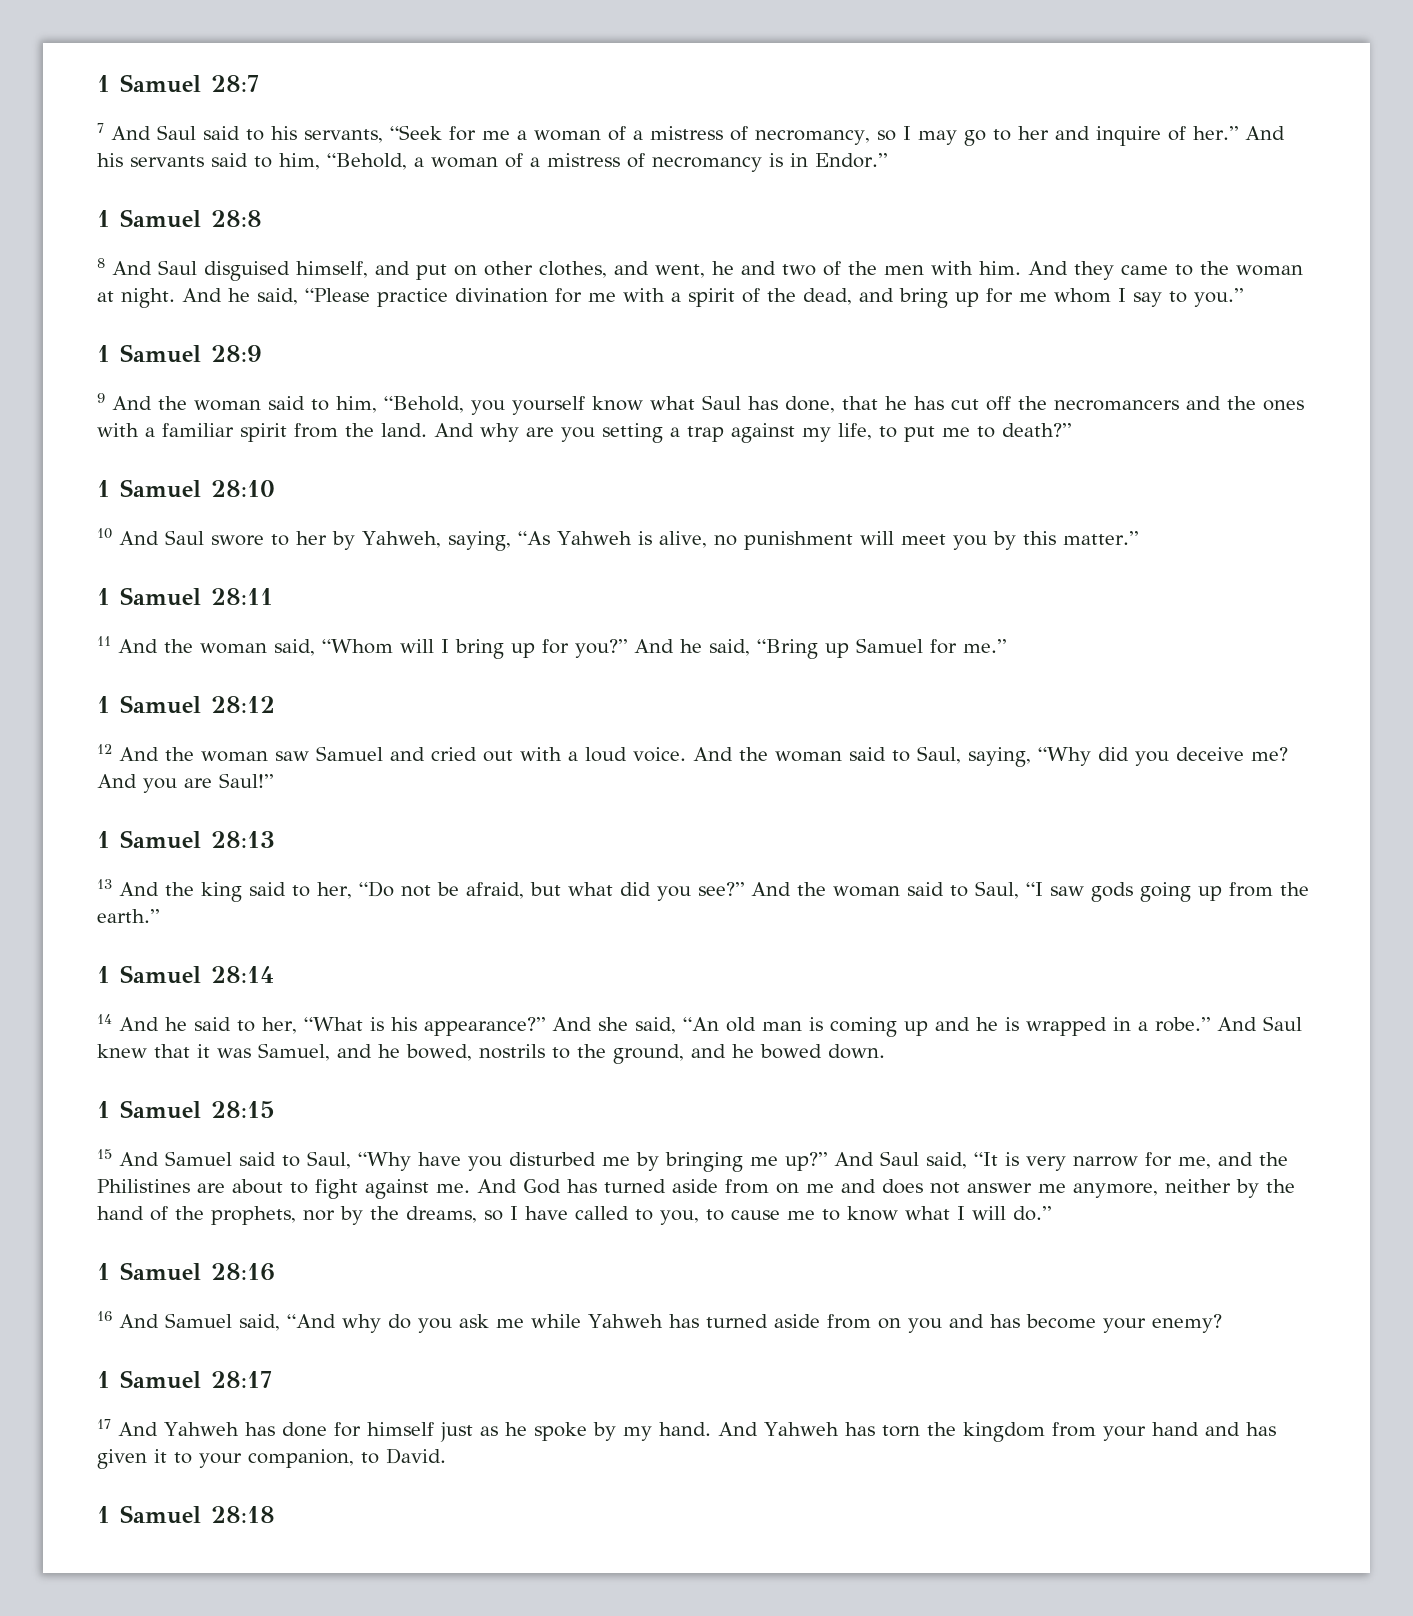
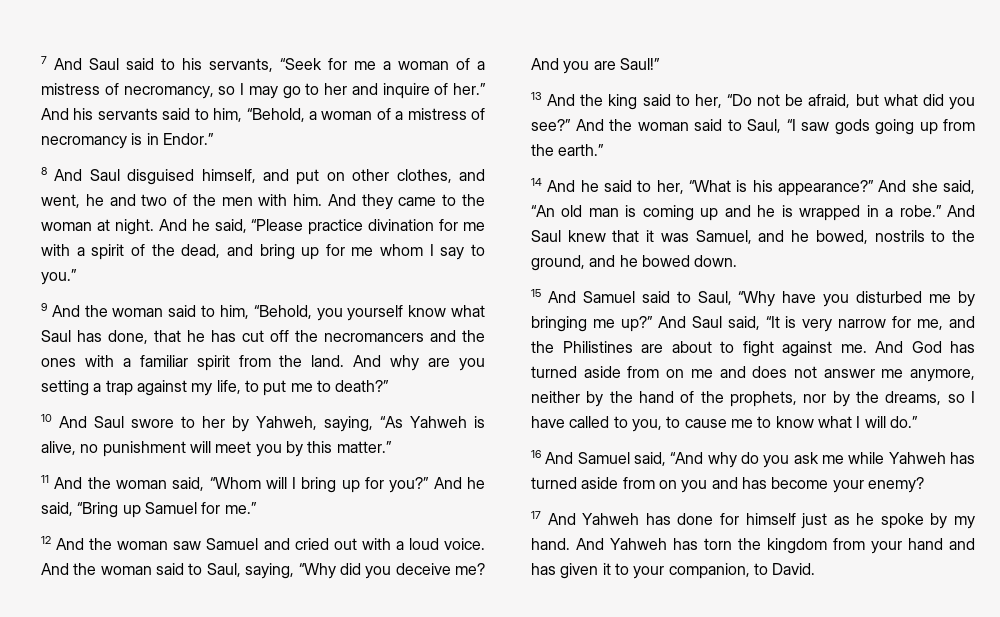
[97,74,259,93] 1 Samuel 28:7 // -> (41, 60) none
[97,209,262,228] // 1 Samuel 28:8 -> (214, 139) none
[97,344,262,363] // 1 Samuel 28:9 -> (77, 277) none
[97,479,275,498] // 1 Samuel 28:10 -> (390, 386) none
[97,587,273,606] // 1 Samuel 28:11 -> (392, 447) none
[97,695,275,714] // 1 Samuel 28:12 -> (257, 508) none
[97,830,275,849] // 1 Samuel 28:13 -> (660, 64) none
[97,965,274,984] // 1 Samuel 28:14 -> (605, 150) none
[97,1100,275,1119] // 1 Samuel 28:15 -> (738, 261) none
[97,1262,275,1281] // 1 Samuel 28:16 -> (918, 422) none
[97,1370,272,1389] // 1 Samuel 28:17 -> (924, 485) none
[97,1505,275,1524] // 1 Samuel 28:18 -> (816, 569) none

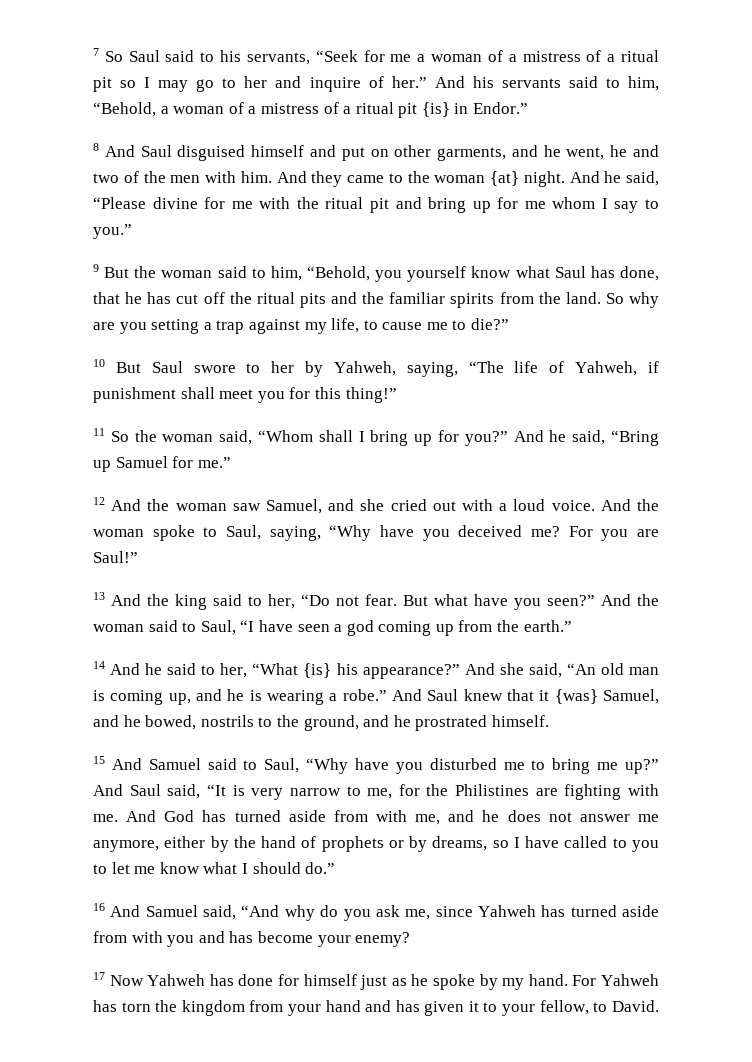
[54,58,82,70] And -> [104,51,123,62] So
[123,86,214,99] necromancy, -> [607,50,659,62] [93,77,112,92] a ritual pit
[41,133,143,149] necromancy is -> [343,102,450,118] a ritual pit {is}
[201,169,256,183] himself, -> [251,145,305,157] himself
[396,169,485,183] clothes, and -> [437,145,561,161] garments, and he
[96,219,110,231] at -> [490,171,519,186] {at}
[308,219,435,235] practice divination -> [152,197,198,209] divine
[76,244,221,260] a spirit of the dead, -> [296,197,389,213] the ritual pit
[51,305,80,317] And -> [104,267,130,278] But
[324,330,485,342] [41,355,230,371] necromancers and the ones with a familiar spirit -> [256,292,495,308] ritual pits and the familiar spirits
[353,355,382,367] And -> [605,293,624,304] So
[263,380,390,396] put me to death?” -> [382,318,510,330] cause me to die?”
[59,416,87,428] And -> [115,362,141,373] But
[380,416,485,428] [41,441,392,457] “As Yahweh is alive, no punishment will meet you by this matter.” -> [468,361,659,376] [93,387,397,403] “The life of Yahweh, if punishment shall meet you for this thing!”
[54,477,83,489] And -> [110,431,129,442] So
[265,477,287,489] will -> [318,430,353,442] shall
[206,538,290,550] Samuel and -> [266,499,385,514] Samuel, and she
[156,563,185,575] said -> [152,525,195,541] spoke
[339,563,486,579] [531,58,559,70] did you deceive me? And -> [379,525,593,541] have you deceived me? For
[785,94,975,110] [531,119,571,131] be afraid, but what did you see?” -> [365,594,595,610] fear. But what have you seen?”
[801,119,914,135] saw gods going -> [258,620,432,636] have seen a god coming
[736,180,748,192] is -> [303,663,332,678] {is}
[700,208,719,221] up -> [168,693,191,705] up,
[799,205,879,221] wrapped in -> [267,690,324,705] wearing
[660,233,689,242] was -> [554,689,598,704] {was}
[641,255,738,267] bowed down. -> [415,715,549,731] prostrated himself.
[958,291,976,307] [531,316,587,332] by bringing -> [531,758,591,774] to bring
[892,316,975,330] [531,341,832,357] for me, and the Philistines are about to fight against -> [346,784,660,800] to me, for the Philistines are fighting with
[666,366,746,378] on me and -> [376,810,500,825] with me, and he
[531,391,580,403] neither -> [164,836,206,848] either
[700,391,879,407] the prophets, nor by the -> [321,836,428,852] prophets or by
[631,416,772,432] you, to cause me to -> [631,840,659,852] [93,862,156,874] you to let me
[864,416,886,428] will -> [252,862,301,874] should
[822,452,885,464] me while -> [405,906,473,920] me, since
[658,480,677,489] on -> [131,931,163,943] with
[547,513,576,525] And -> [109,975,144,986] Now
[576,538,604,550] And -> [572,975,597,986] For
[668,563,750,579] companion, -> [539,1000,589,1015] fellow,

